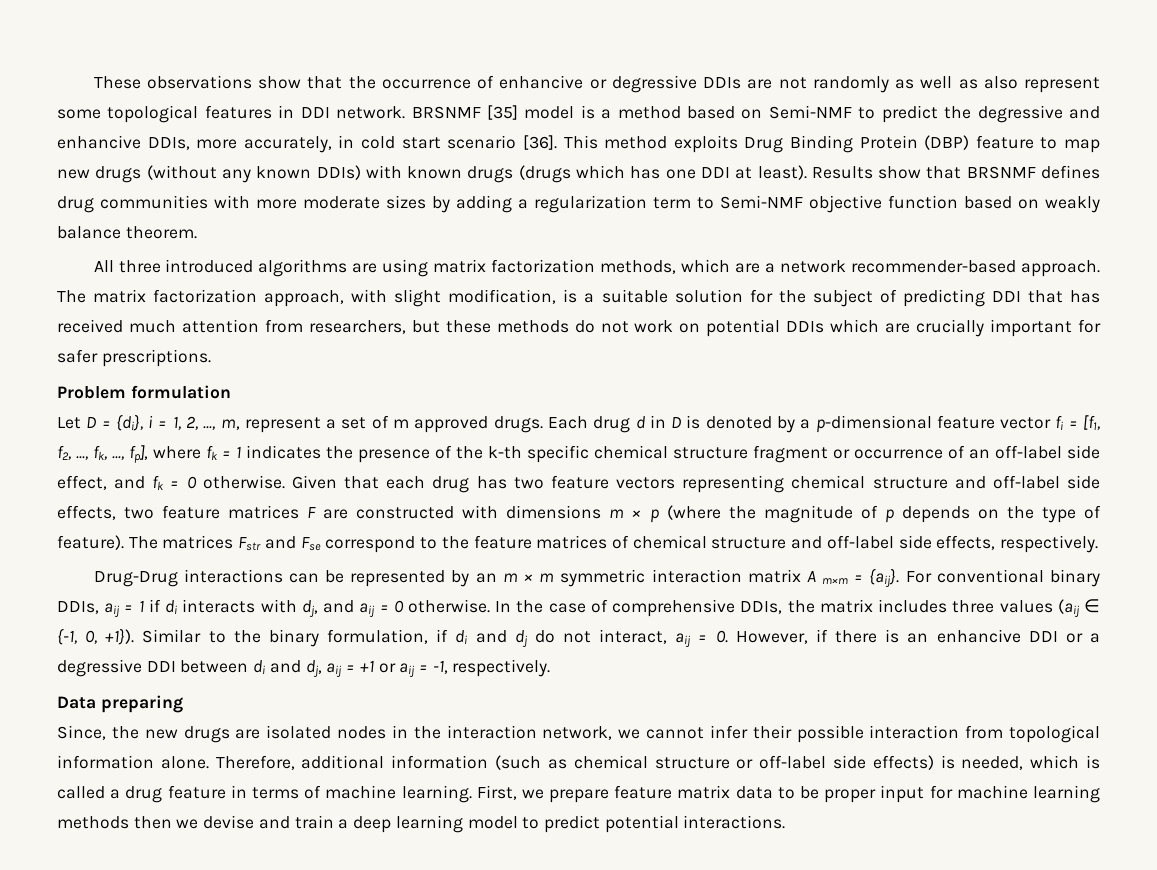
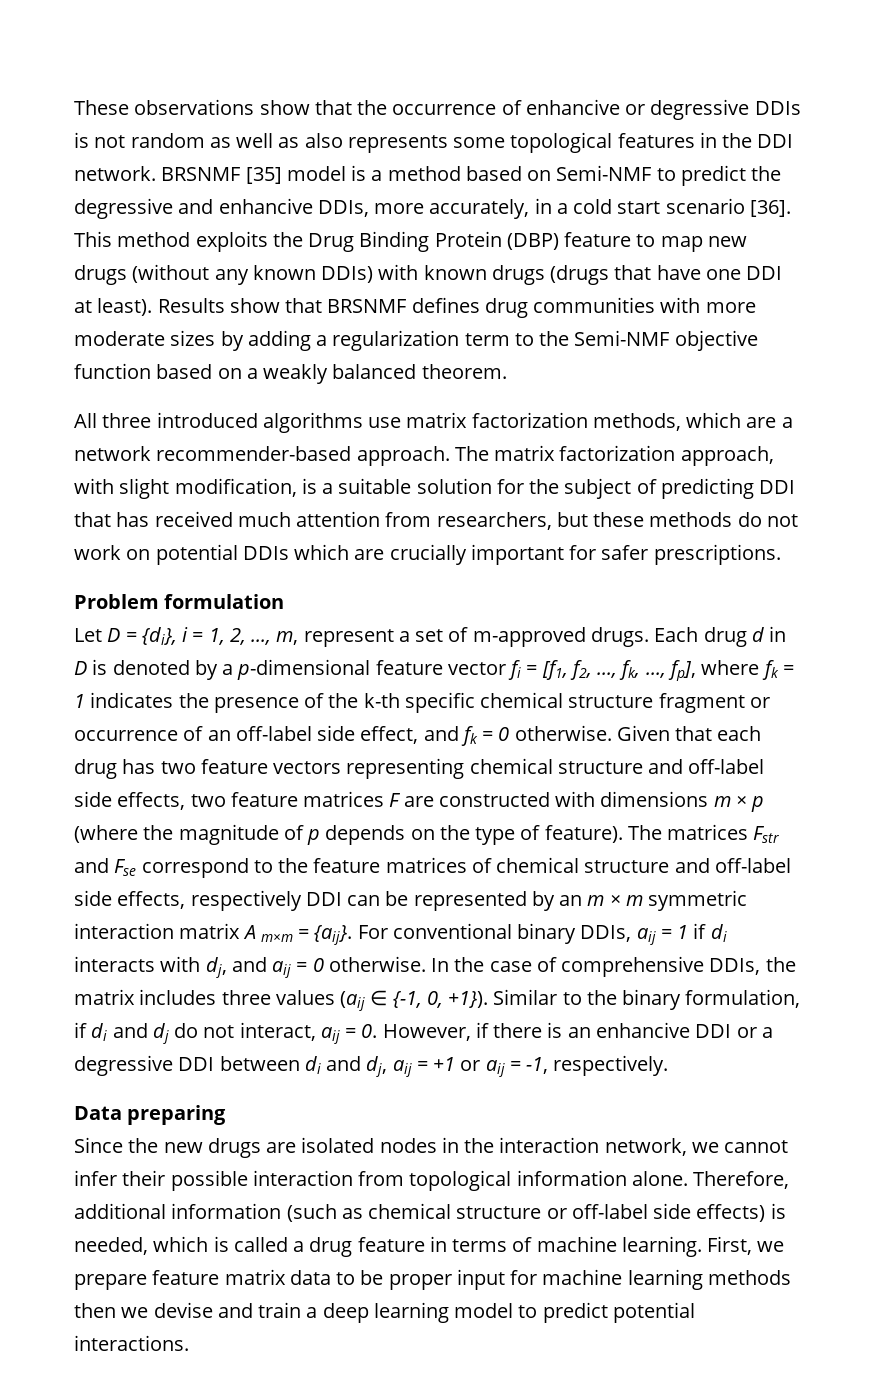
[747,76,889,93] are not randomly -> [74,132,205,148] is not random
[1024,77,1101,93] represent -> [347,135,448,153] represents
(295, 111) none -> [722,133,753,148] the
(355, 141) none -> [556,203,568,214] a
(738, 144) none -> [272,232,303,247] the
[576,165,661,179] which has -> [614,265,701,280] that have
(714, 203) none -> [539,331,570,346] the
[1045,196,1100,213] [57,226,121,239] weakly balance -> [246,364,417,384] a weakly balanced
[352,259,429,277] are using -> [368,417,402,428] use
[393,416,489,433] m approved -> [472,627,586,647] m-approved
[1000,535,1099,553] [93,569,283,587] respectively. // Drug-Drug interactions -> [190,890,342,911] respectively DDI
[57,725,106,740] Since, -> [74,1137,123,1153] Since

